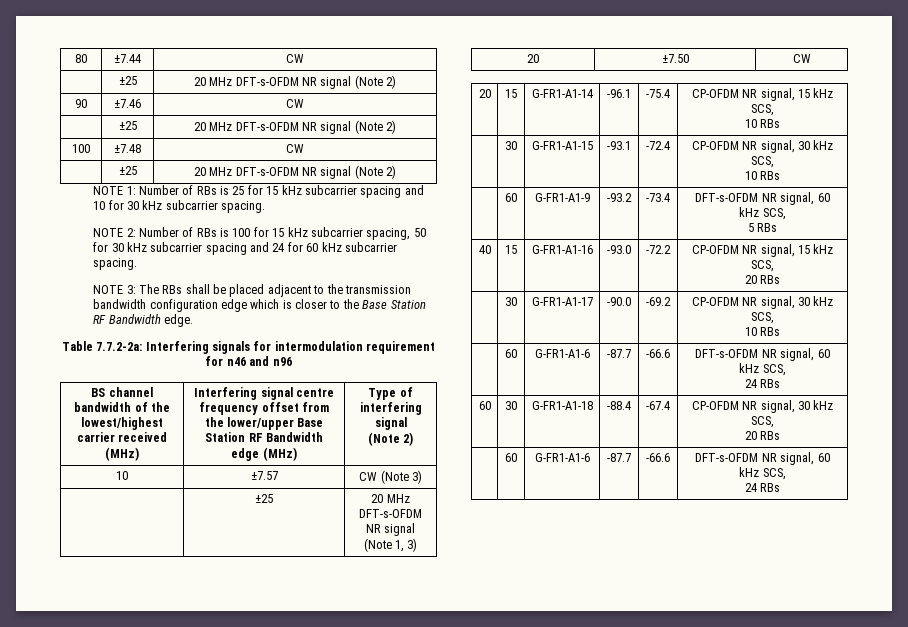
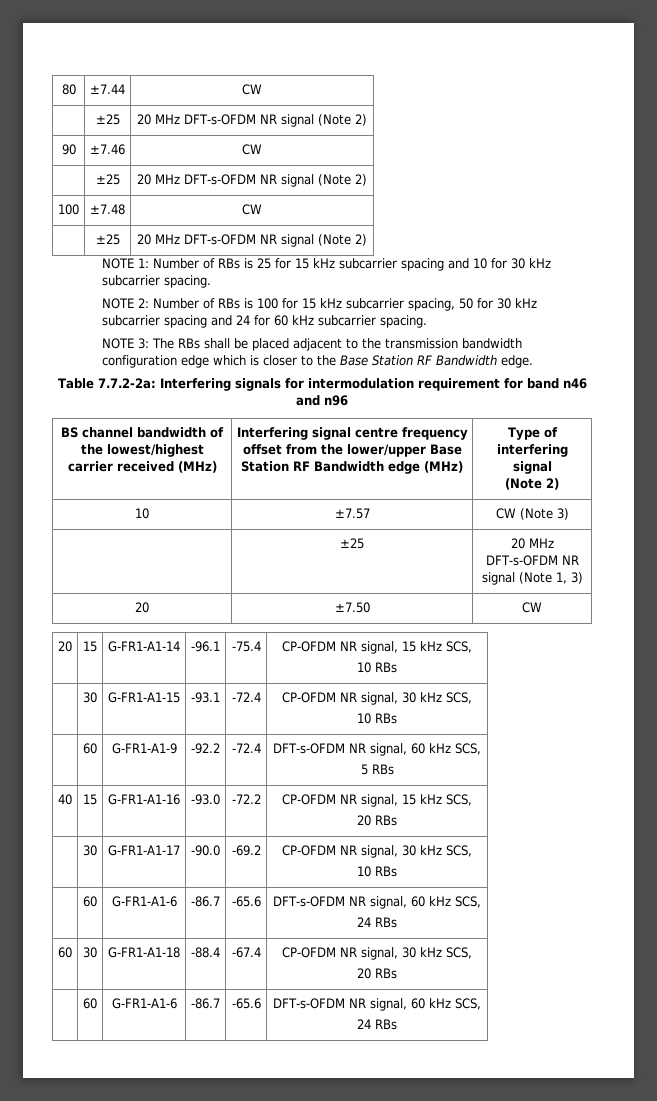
(224, 361) none -> [526,378,559,389] band
[607,193,632,202] [646,193,670,202] -93.2 | -73.4 -> [191,743,220,754] [231,743,261,753] -92.2 | -72.4
[607,349,631,358] [646,349,670,358] -87.7 | -66.6 -> [191,896,220,907] [231,896,261,907] -86.7 | -65.6
[607,453,631,462] [646,453,670,462] -87.7 | -66.6 -> [191,998,220,1009] [231,998,261,1009] -86.7 | -65.6

